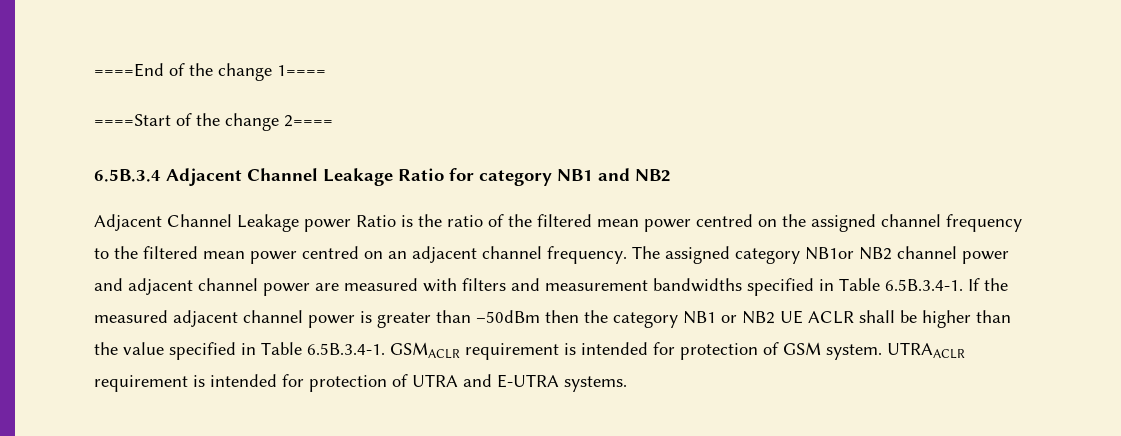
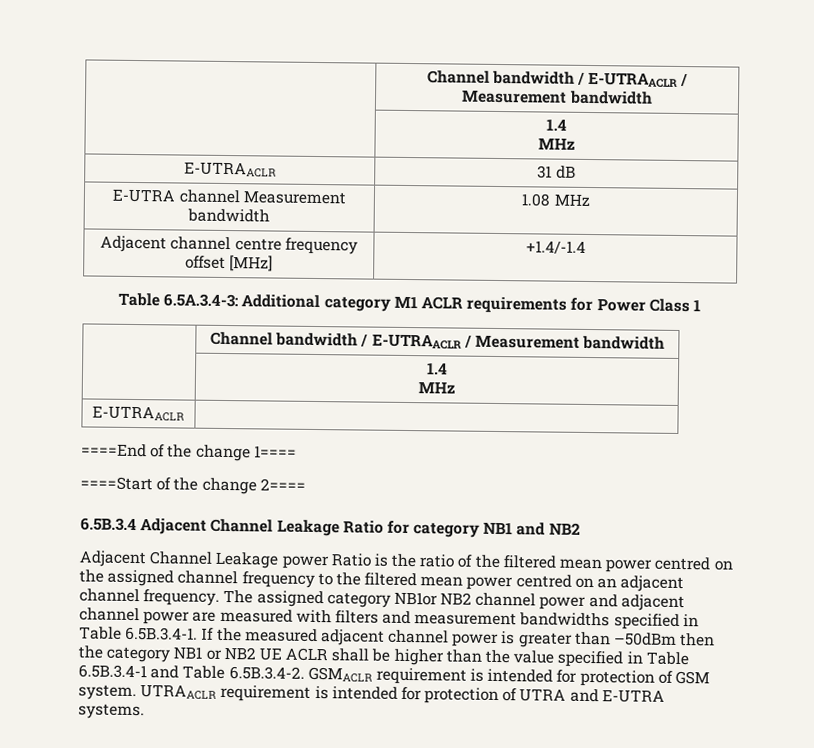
(94, 70) none -> [426,70,689,88] [461,89,653,105] [546,118,567,131] [538,137,575,150] [183,161,277,178] [537,165,576,179] [112,188,347,205] [187,208,270,223] [521,193,590,207] [100,235,358,255] [184,255,274,272] [525,240,586,254] [118,292,701,314] [209,331,666,350] [426,362,448,375] [418,381,455,394] [92,405,185,422] | Channel bandwidth / E-UTRAACLR / Measurement bandwidth // | 1.4 // MHz // E-UTRAACLR | 31 dB // E-UTRA channel Measurement bandwidth | 1.08 MHz // Adjacent channel centre frequency offset [MHz] | +1.4/-1.4 // Table 6.5A.3.4-3: Additional category M1 ACLR requirements for Power Class 1 // | Channel bandwidth / E-UTRAACLR / Measurement bandwidth // | 1.4 // MHz // E-UTRAACLR | //
[307,343,385,355] 6.5B.3.4-1. -> [78,664,305,680] 6.5B.3.4-1 and Table 6.5B.3.4-2.

